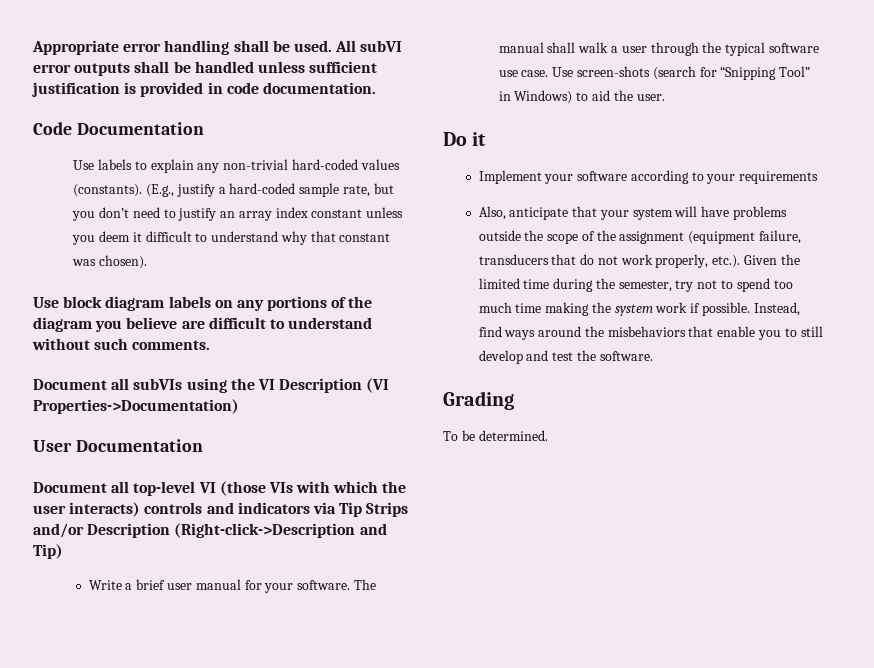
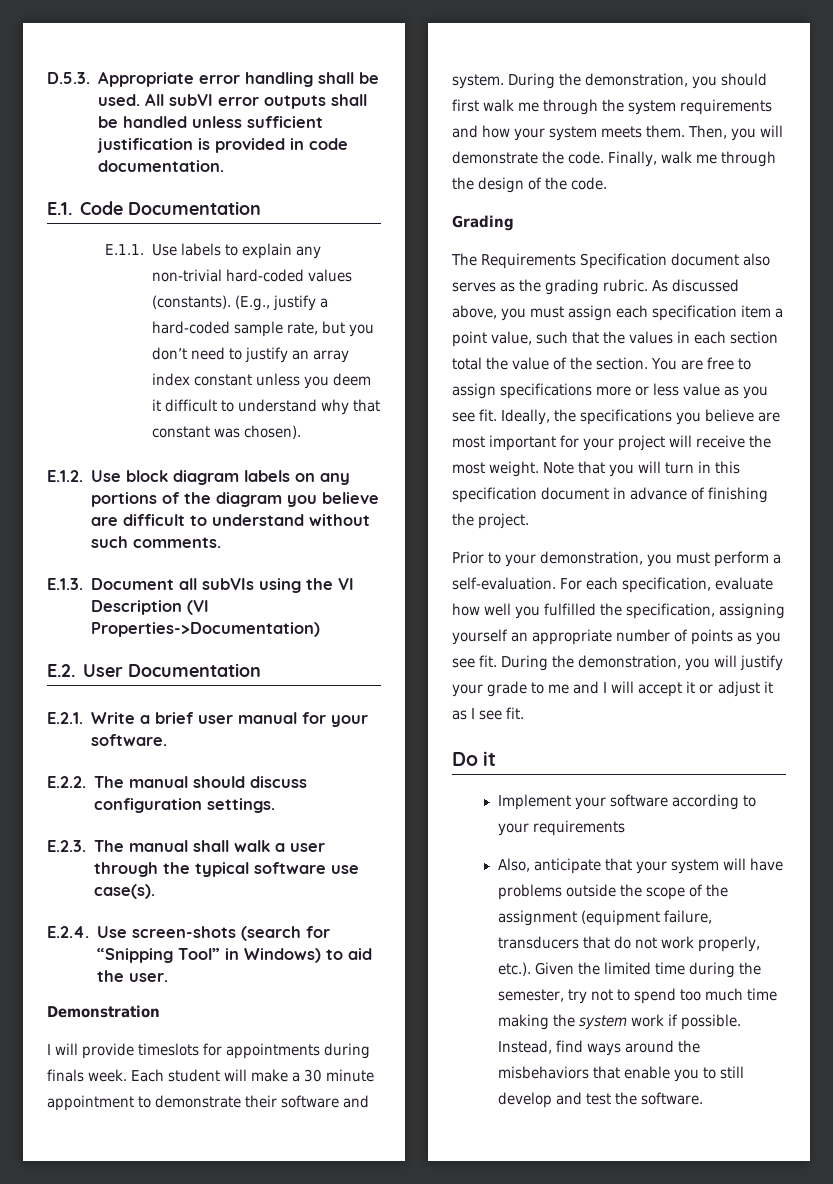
(32, 47) none -> [47,72,90,84] D.5.3.
(376, 88) none -> [47,202,72,215] E.1.
(204, 128) none -> [105,244,145,255] E.1.1.
(147, 262) none -> [47,470,83,482] E.1.2.
(211, 345) none -> [47,578,83,590] E.1.3.
(239, 406) none -> [47,664,75,677] E.2.
[33,481,407,496] [33,502,409,517] [33,523,387,538] [33,544,63,559] Document all top-level VI (those VIs with which the user interacts) controls and indicators via Tip Strips and/or Description (Right-click->Description and Tip) // -> [47,712,83,724] E.2.1.
(351, 585) none -> [47,776,307,788] [93,798,275,813] [47,840,86,852] // E.2.2. The manual should discuss configuration settings. // E.2.3.
[521,70,549,77] case. -> [93,884,155,899] [47,926,89,938] case(s). // E.2.4.
(665, 97) none -> [47,1005,160,1018] [47,1043,371,1059] [47,1069,375,1082] [47,1095,370,1111] [452,73,768,89] [452,99,773,115] [452,125,784,141] [452,151,777,167] [452,177,608,193] [452,215,514,231] [451,253,771,269] [452,279,740,295] [452,305,784,321] [452,331,779,347] [452,357,752,370] [452,383,769,399] [452,409,781,425] [452,435,772,451] [452,461,741,477] [452,487,769,503] [452,513,530,529] [452,551,782,567] [452,577,774,593] [452,603,786,619] [452,629,782,645] [452,655,784,671] [452,681,773,697] [452,707,525,720] // Demonstration // I will provide timeslots for appointments during finals week. Each student will make a 30 minute appointment to demonstrate their software and system. During the demonstration, you should first walk me through the system requirements and how your system meets them. Then, you will demonstrate the code. Finally, walk me through the design of the code. // Grading // The Requirements Specification document also serves as the grading rubric. As discussed above, you must assign each specification item a point value, such that the values in each section total the value of the section. You are free to assign specifications more or less value as you see fit. Ideally, the specifications you believe are most important for your project will receive the most weight. Note that you will turn in this specification document in advance of finishing the project. // Prior to your demonstration, you must perform a self-evaluation. For each specification, evaluate how well you fulfilled the specification, assigning yourself an appropriate number of points as you see fit. During the demonstration, you will justify your grade to me and I will accept it or adjust it as I see fit.
[443,391,514,410] [443,430,548,441] // Grading // To be determined. -> (703, 1098) none

